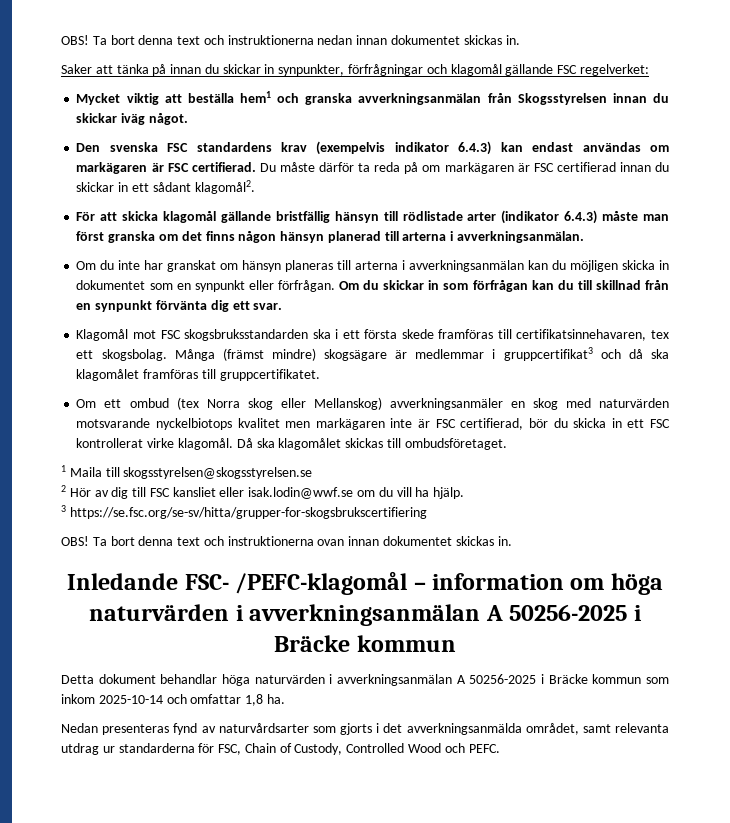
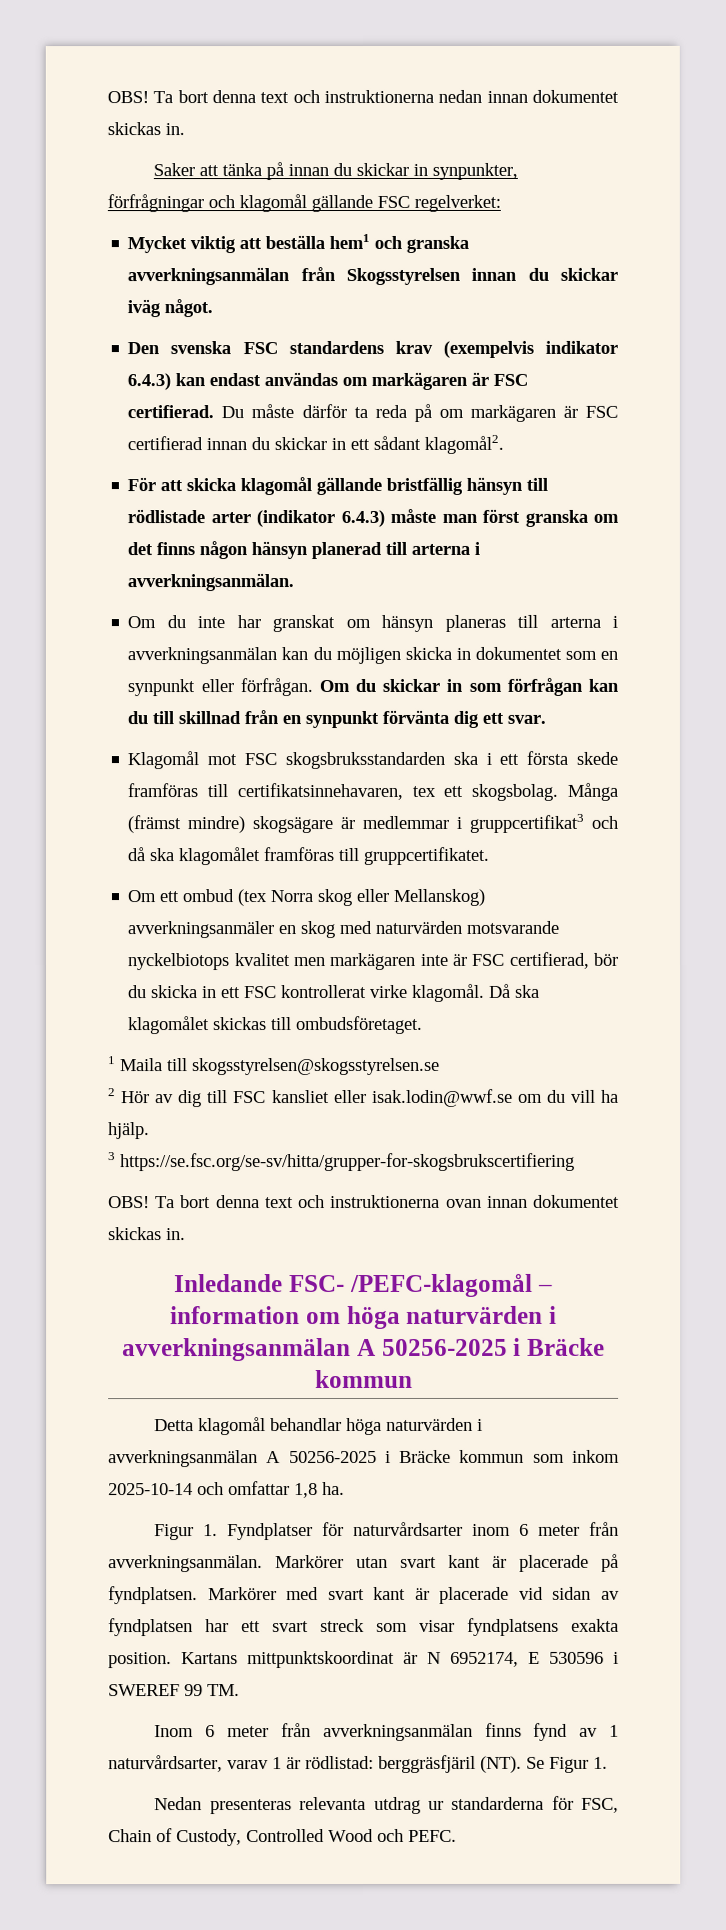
[98,674,156,684] dokument -> [198,1417,267,1436] klagomål
[61,723,611,735] Nedan presenteras fynd av naturvårdsarter som gjorts i det avverkningsanmälda området, samt -> [154,1521,619,1541] [108,1553,619,1573] [108,1586,620,1605] [108,1617,619,1637] [108,1650,619,1669] [108,1684,240,1697] [154,1722,619,1742] [108,1754,608,1773] [154,1797,292,1815] Figur 1. Fyndplatser för naturvårdsarter inom 6 meter från avverkningsanmälan. Markörer utan svart kant är placerade på fyndplatsen. Markörer med svart kant är placerade vid sidan av fyndplatsen har ett svart streck som visar fyndplatsens exakta position. Kartans mittpunktskoordinat är N 6952174, E 530596 i SWEREF 99 TM. // Inom 6 meter från avverkningsanmälan finns fynd av 1 naturvårdsarter, varav 1 är rödlistad: berggräsfjäril (NT). Se Figur 1. // Nedan presenteras

